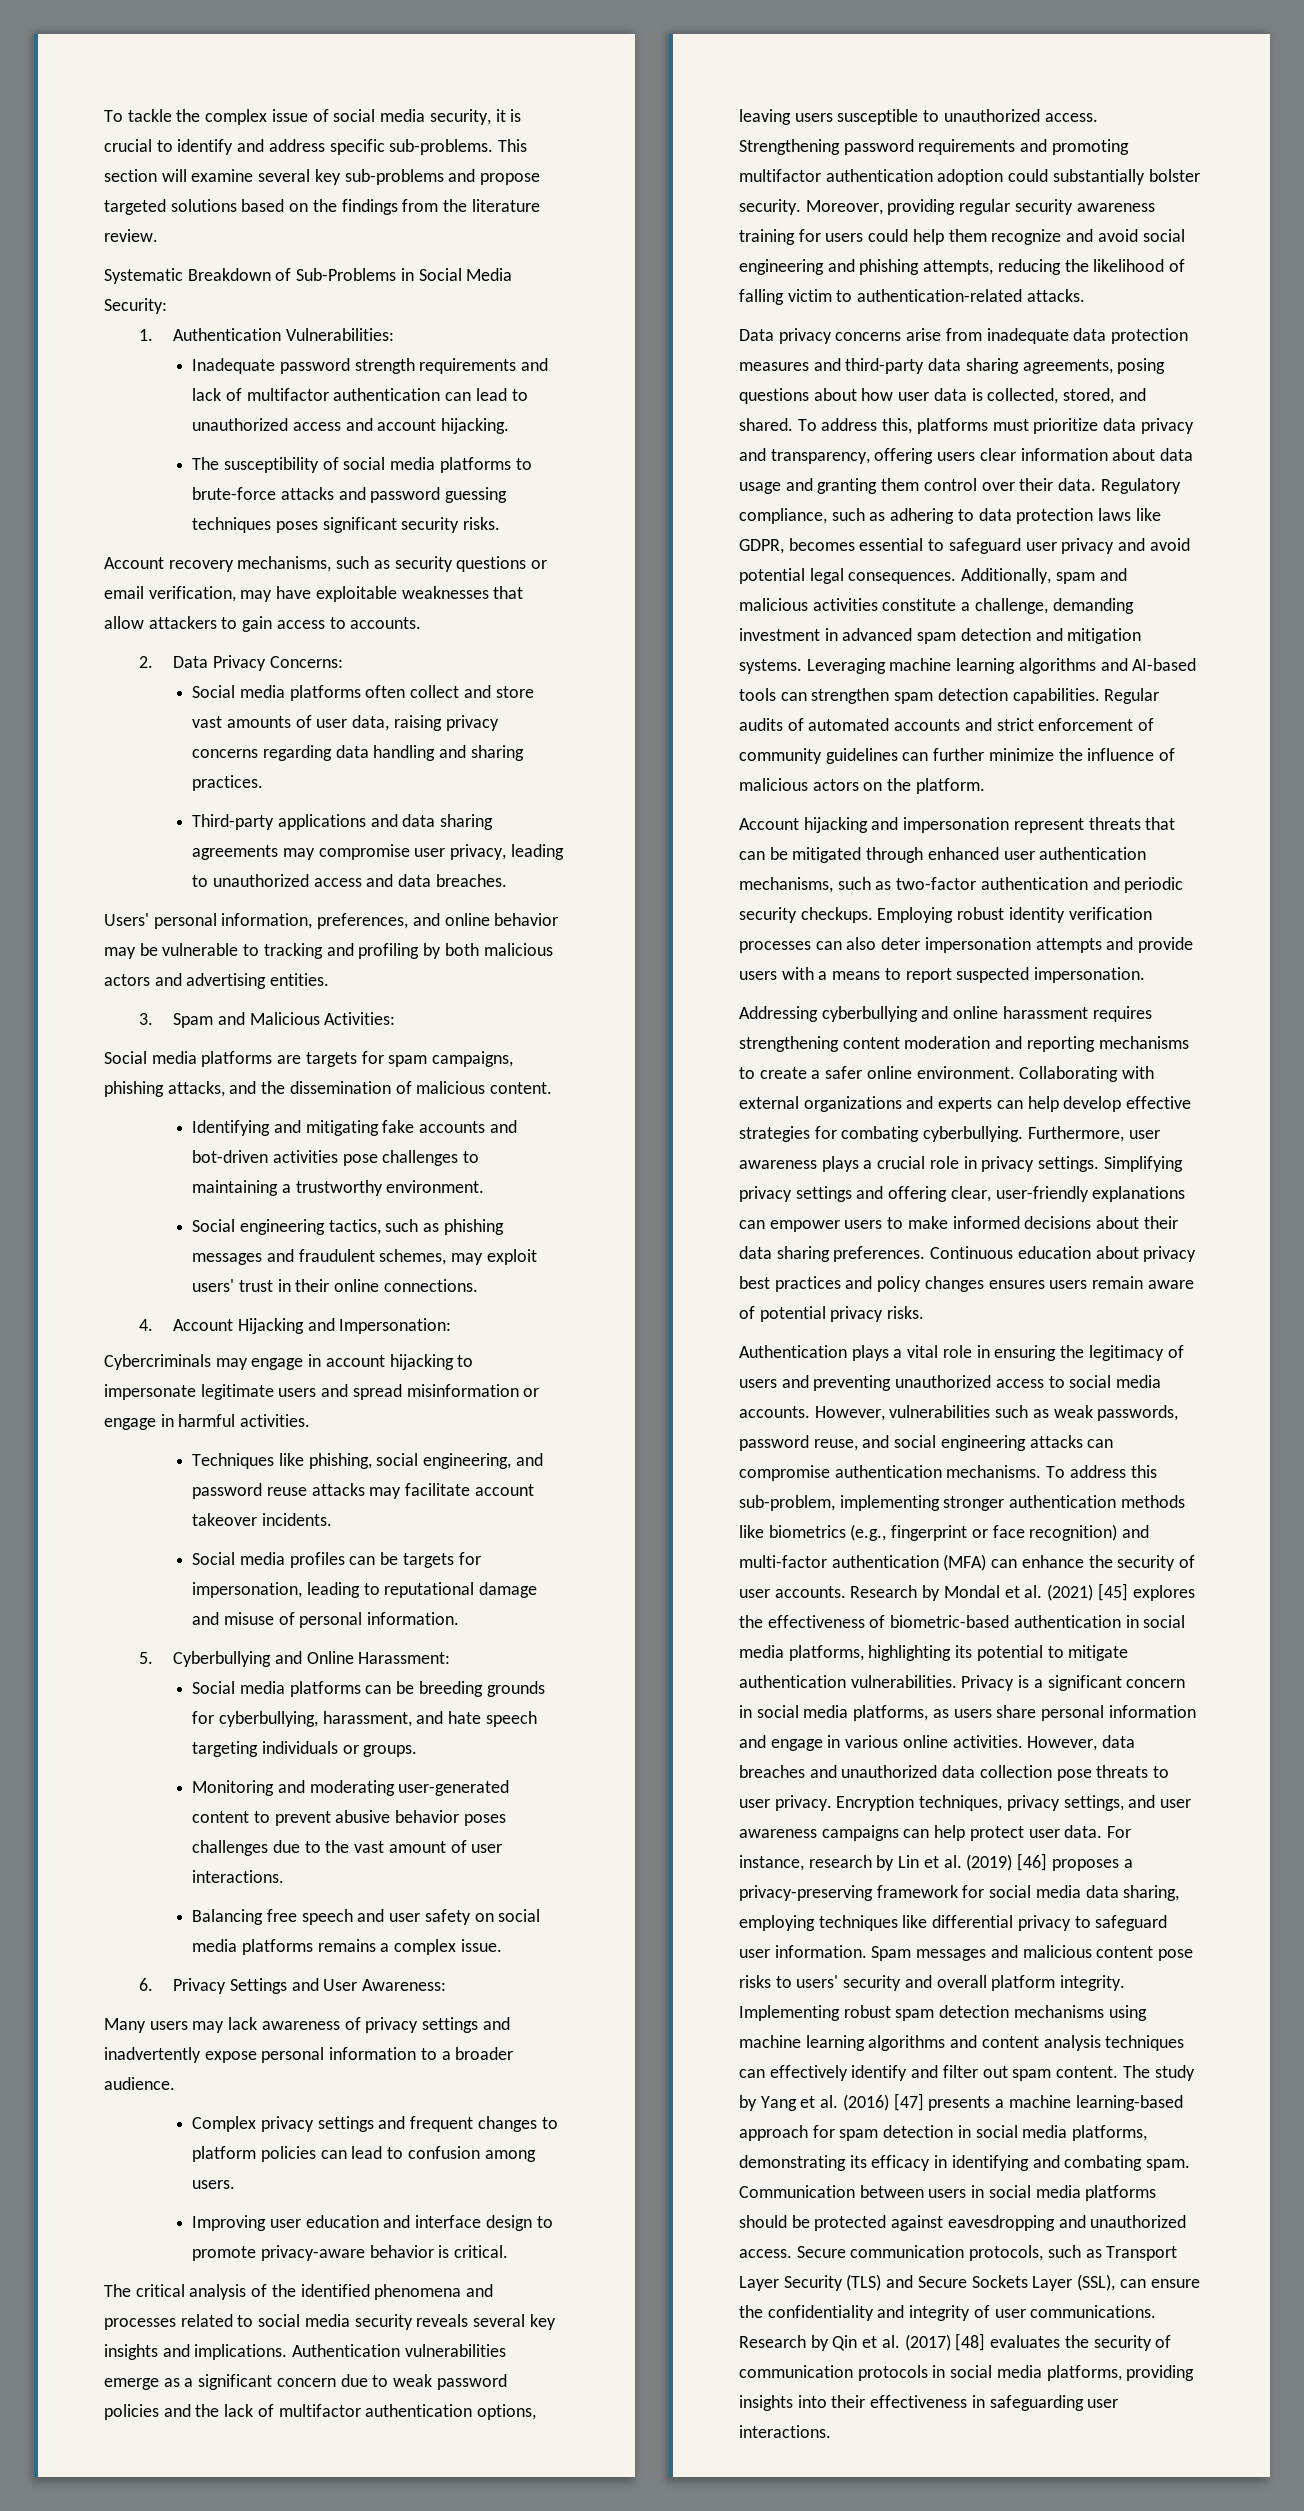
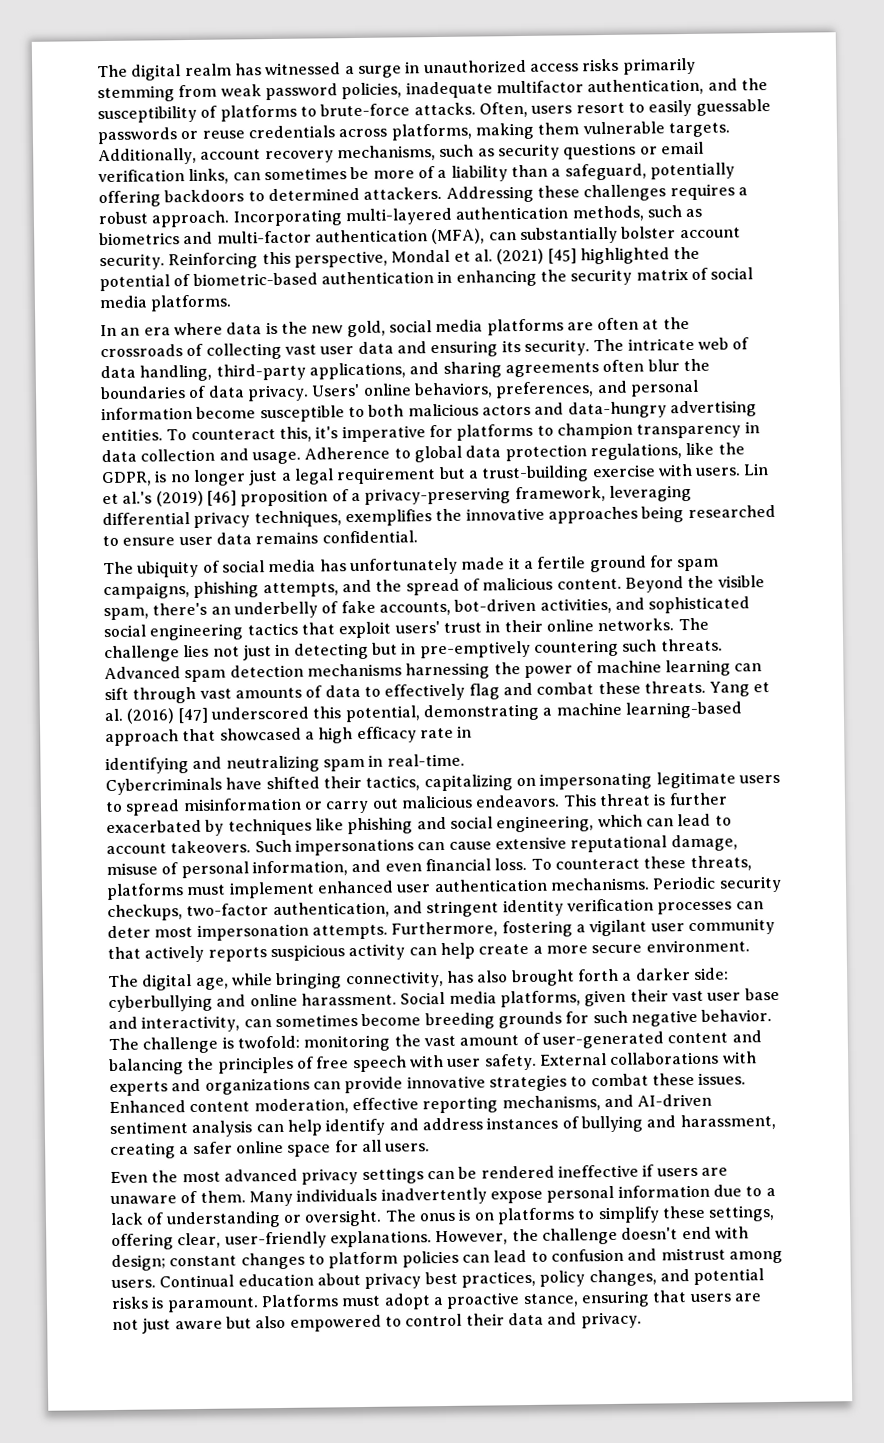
[104,109,522,125] [104,139,528,155] [104,169,541,185] [104,199,540,215] [104,229,158,242] [104,268,513,284] [104,298,167,314] [138,328,394,341] [192,358,549,374] [192,388,528,401] [192,418,510,434] [192,457,532,473] [192,487,508,503] [192,517,501,533] [104,557,164,569] To tackle the complex issue of social media security, it is crucial to identify and address specific sub-problems. This section will examine several key sub-problems and propose targeted solutions based on the findings from the literature review. // Systematic Breakdown of Sub-Problems in Social Media Security: // 1. Authentication Vulnerabilities: // Inadequate password strength requirements and lack of multifactor authentication can lead to unauthorized access and account hijacking. // The susceptibility of social media platforms to brute-force attacks and password guessing techniques poses significant security risks. // Account -> [97,57,696,81] [97,78,768,103] [97,98,771,124] [97,121,730,145] [98,147,262,166] The digital realm has witnessed a surge in unauthorized access risks primarily stemming from weak password policies, inadequate multifactor authentication, and the susceptibility of platforms to brute-force attacks. Often, users resort to easily guessable passwords or reuse credentials across platforms, making them vulnerable targets. Additionally, account
[148,586,524,602] [104,616,422,632] [138,655,343,671] [192,685,534,701] [192,715,499,731] [192,745,524,761] [192,775,264,791] [192,814,494,830] [192,844,564,860] [192,874,507,887] [104,913,559,929] [104,943,442,959] verification, may have exploitable weaknesses that allow attackers to gain access to accounts. // 2. Data Privacy Concerns: // Social media platforms often collect and store vast amounts of user data, raising privacy concerns regarding data handling and sharing practices. // Third-party applications and data sharing agreements may compromise user privacy, leading to unauthorized access and data breaches. // Users' personal information, preferences, and online behavior may be vulnerable to tracking and profiling by -> [98,162,735,185] [98,183,748,208] [98,205,703,228] [99,226,741,246] [99,246,701,271] [99,267,754,292] [99,294,233,312] [100,316,690,338] [100,337,750,360] [100,358,710,382] [100,379,699,402] [101,405,365,423] verification links, can sometimes be more of a liability than a safeguard, potentially offering backdoors to determined attackers. Addressing these challenges requires a robust approach. Incorporating multi-layered authentication methods, such as biometrics and multi-factor authentication (MFA), can substantially bolster account security. Reinforcing this perspective, Mondal et al. (2021) [45] highlighted the potential of biometric-based authentication in enhancing the security matrix of social media platforms. // In an era where data is the new gold, social media platforms are often at the crossroads of collecting vast user data and ensuring its security. The intricate web of data handling, third-party applications, and sharing agreements often blur the boundaries of data privacy. Users' online behaviors, preferences, and personal information become susceptible to
(182, 979) none -> [567,401,667,419] data-hungry
[138,1012,396,1028] [104,1051,357,1067] // 3. Spam and Malicious Activities: // Social media platforms are targets -> [166,421,760,443] [101,442,745,465] [101,463,770,487] [102,484,692,507] [102,504,776,528] [102,530,418,547] [103,555,647,578] To counteract this, it's imperative for platforms to champion transparency in data collection and usage. Adherence to global data protection regulations, like the GDPR, is no longer just a legal requirement but a trust-building exercise with users. Lin et al.'s (2019) [46] proposition of a privacy-preserving framework, leveraging differential privacy techniques, exemplifies the innovative approaches being researched to ensure user data remains confidential. // The ubiquity of social media has unfortunately made it a fertile ground
[167,1081,391,1097] attacks, and the dissemination -> [262,578,460,598] attempts, and the spread
[192,1120,517,1136] [192,1150,480,1166] [192,1180,485,1196] [192,1219,504,1235] [192,1249,484,1265] // Identifying and mitigating fake accounts and bot-driven activities pose challenges to maintaining a trustworthy environment. // Social engineering tactics, such as phishing messages and fraudulent schemes, may -> [624,575,765,593] [103,596,751,621] [103,622,335,641] Beyond the visible spam, there's an underbelly of fake accounts, bot-driven activities, and sophisticated social engineering tactics that
[383,1279,478,1292] [138,1318,452,1334] [104,1354,474,1370] [104,1384,196,1400] connections. // 4. Account Hijacking and Impersonation: // Cybercriminals may engage in account hijacking to impersonate -> [597,617,709,632] [104,638,723,663] [104,659,763,683] [104,680,771,704] [104,701,742,724] [105,725,473,747] [105,753,465,775] [105,772,653,796] networks. The challenge lies not just in detecting but in pre-emptively countering such threats. Advanced spam detection mechanisms harnessing the power of machine learning can sift through vast amounts of data to effectively flag and combat these threats. Yang et al. (2016) [47] underscored this potential, demonstrating a machine learning-based approach that showcased a high efficacy rate in // identifying and neutralizing spam in real-time. // Cybercriminals have shifted their tactics, capitalizing on impersonating
[321,1384,349,1397] and -> [105,801,123,813] to
[104,1414,311,1430] [192,1453,543,1469] [192,1483,534,1499] [192,1513,333,1526] [192,1552,481,1568] [192,1582,538,1598] [192,1612,460,1628] [138,1651,451,1667] [192,1681,545,1697] [192,1711,537,1727] [192,1741,418,1757] [192,1780,510,1796] [192,1810,506,1826] [192,1840,503,1856] [192,1870,285,1883] [192,1909,541,1925] [192,1939,502,1955] [138,1978,446,1994] [104,2017,510,2033] engage in harmful activities. // Techniques like phishing, social engineering, and password reuse attacks may facilitate account takeover incidents. // Social media profiles can be targets for impersonation, leading to reputational damage and misuse of personal information. // 5. Cyberbullying and Online Harassment: // Social media platforms can be breeding grounds for cyberbullying, harassment, and hate speech targeting individuals or groups. // Monitoring and moderating user-generated content to prevent abusive behavior poses challenges due to the vast amount of user interactions. // Balancing free speech and user safety on social media platforms remains a complex issue. // 6. Privacy Settings and User Awareness: // Many users may lack awareness of privacy settings and -> [325,792,728,814] [106,813,732,836] [106,834,738,856] [106,855,752,879] [106,875,782,901] [107,898,764,922] [107,918,775,941] [107,939,750,963] [108,967,729,991] [108,987,780,1013] [108,1009,773,1033] [108,1030,762,1054] [109,1051,757,1076] [109,1072,747,1097] [109,1093,713,1115] [109,1114,776,1138] [110,1139,431,1160] [110,1164,728,1185] [110,1188,378,1207] carry out malicious endeavors. This threat is further exacerbated by techniques like phishing and social engineering, which can lead to account takeovers. Such impersonations can cause extensive reputational damage, misuse of personal information, and even financial loss. To counteract these threats, platforms must implement enhanced user authentication mechanisms. Periodic security checkups, two-factor authentication, and stringent identity verification processes can deter most impersonation attempts. Furthermore, fostering a vigilant user community that actively reports suspicious activity can help create a more secure environment. // The digital age, while bringing connectivity, has also brought forth a darker side: cyberbullying and online harassment. Social media platforms, given their vast user base and interactivity, can sometimes become breeding grounds for such negative behavior. The challenge is twofold: monitoring the vast amount of user-generated content and balancing the principles of free speech with user safety. External collaborations with experts and organizations can provide innovative strategies to combat these issues. Enhanced content moderation, effective reporting mechanisms, and AI-driven sentiment analysis can help identify and address instances of bullying and harassment, creating a safer online space for all users. // Even the most advanced privacy settings can be rendered ineffective if users are unaware of them. Many individuals
(417, 2053) none -> [712,1184,742,1197] due
[455,2047,514,2060] [104,2077,175,2090] [192,2116,474,2132] broader audience. // Complex privacy settings and frequent -> [110,1205,776,1229] [111,1226,749,1251] [111,1254,238,1272] lack of understanding or oversight. The onus is on platforms to simplify these settings, offering clear, user-friendly explanations. However, the challenge doesn't end with design; constant
(480, 2152) none -> [627,1247,726,1261] and mistrust
[192,2215,553,2231] [192,2245,509,2261] [104,2284,494,2300] [104,2314,556,2330] [104,2344,506,2360] [104,2374,507,2390] [104,2404,537,2420] [739,109,1098,125] [739,139,1129,155] [739,169,1200,185] [739,199,1155,215] [739,229,1185,245] [739,259,1186,275] [739,289,1085,305] [739,328,1189,344] [739,358,1166,374] [739,388,1146,404] [739,418,1194,434] [739,448,1194,464] [739,478,1181,494] [739,508,1161,524] [739,538,1190,554] [739,568,1127,584] [739,598,1134,614] [739,628,1142,644] [739,658,1197,674] [739,688,1160,704] [739,718,1155,731] [739,748,1176,764] [739,778,985,794] [739,817,1176,833] [739,847,1147,863] [739,877,1184,893] [739,907,1152,923] [739,937,1194,953] [739,967,1146,983] [739,1006,1152,1022] [739,1036,1189,1052] [739,1066,1155,1082] [739,1096,1192,1112] [739,1126,1160,1142] [739,1156,1183,1172] [739,1186,1186,1202] [739,1216,1178,1232] [739,1246,1197,1262] [739,1276,1194,1292] [739,1306,925,1322] [739,1345,1184,1361] [739,1375,1162,1391] [739,1405,1179,1421] [739,1435,1114,1451] [739,1465,1157,1481] [739,1495,1185,1511] [739,1524,1150,1541] [739,1554,1196,1571] [739,1583,1195,1601] [739,1615,1186,1628] [739,1645,1129,1661] [739,1675,1186,1691] [739,1705,1196,1721] [739,1735,1136,1751] [739,1765,1170,1781] [739,1795,1192,1811] [739,1825,1132,1841] [739,1853,1133,1871] [739,1885,1180,1901] [739,1915,1168,1931] [739,1945,1194,1961] [739,1975,1126,1991] [739,2005,1147,2021] [739,2035,1185,2051] [739,2065,1195,2081] [739,2093,1183,2111] [739,2125,1148,2141] [739,2155,1191,2171] [739,2185,1157,2201] [739,2215,1187,2231] [739,2245,1178,2261] [739,2274,1200,2291] [739,2305,1157,2321] [739,2333,1172,2351] [739,2365,1195,2381] [739,2395,1119,2411] [739,2425,831,2438] // Improving user education and interface design to promote privacy-aware behavior is critical. // The critical analysis of the identified phenomena and processes related to social media security reveals several key insights and implications. Authentication vulnerabilities emerge as a significant concern due to weak password policies and the lack of multifactor authentication options, leaving users susceptible to unauthorized access. Strengthening password requirements and promoting multifactor authentication adoption could substantially bolster security. Moreover, providing regular security awareness training for users could help them recognize and avoid social engineering and phishing attempts, reducing the likelihood of falling victim to authentication-related attacks. // Data privacy concerns arise from inadequate data protection measures and third-party data sharing agreements, posing questions about how user data is collected, stored, and shared. To address this, platforms must prioritize data privacy and transparency, offering users clear information about data usage and granting them control over their data. Regulatory compliance, such as adhering to data protection laws like GDPR, becomes essential to safeguard user privacy and avoid potential legal consequences. Additionally, spam and malicious activities constitute a challenge, demanding investment in advanced spam detection and mitigation systems. Leveraging machine learning algorithms and AI-based tools can strengthen spam detection capabilities. Regular audits of automated accounts and strict enforcement of community guidelines can further minimize the influence of malicious actors on the platform. // Account hijacking and impersonation represent threats that can be mitigated through enhanced user authentication mechanisms, such as two-factor authentication and periodic security checkups. Employing robust identity verification processes can also deter impersonation attempts and provide users with a means to report suspected impersonation. // Addressing cyberbullying and online harassment requires strengthening content moderation and reporting mechanisms to create a safer online environment. Collaborating with external organizations and experts can help develop effective strategies for combating cyberbullying. Furthermore, user awareness plays a crucial role in privacy settings. Simplifying privacy settings and offering clear, user-friendly explanations can empower users to make informed decisions about their data sharing preferences. Continuous education about privacy best practices and policy changes ensures users remain aware of potential privacy risks. // Authentication plays a vital role in ensuring the legitimacy of users and preventing unauthorized access to social media accounts. However, vulnerabilities such as weak passwords, password reuse, and social engineering attacks can compromise authentication mechanisms. To address this sub-problem, implementing stronger authentication methods like biometrics (e.g., fingerprint or face recognition) and multi-factor authentication (MFA) can enhance the security of user accounts. Research by Mondal et al. (2021) [45] explores the effectiveness of biometric-based authentication in social media platforms, highlighting its potential to mitigate authentication vulnerabilities. Privacy is a significant concern in social media platforms, as users share personal information and engage in various online activities. However, data breaches and unauthorized data collection pose threats to user privacy. Encryption techniques, privacy settings, and user awareness campaigns can help protect user data. For instance, research by Lin et al. (2019) [46] proposes a privacy-preserving framework for social media data sharing, employing techniques like differential privacy to safeguard user information. Spam messages and malicious content pose risks to users' security and overall platform integrity. Implementing robust spam detection mechanisms using machine learning algorithms and content analysis techniques can effectively identify and filter out spam content. The study by Yang et al. (2016) [47] presents a machine learning-based approach for spam detection in social media platforms, demonstrating its efficacy in identifying and combating spam. Communication between users in social media platforms should be protected against eavesdropping and unauthorized access. Secure communication protocols, such as Transport Layer Security (TLS) and Secure Sockets Layer (SSL), can ensure the confidentiality and integrity of user communications. Research by Qin et al. (2017) [48] evaluates the security of communication protocols in social media platforms, providing insights into their effectiveness in safeguarding user interactions. -> [159,1268,765,1289] [111,1290,762,1313] [112,1311,642,1334] Continual education about privacy best practices, policy changes, and potential risks is paramount. Platforms must adopt a proactive stance, ensuring that users are not just aware but also empowered to control their data and privacy.

